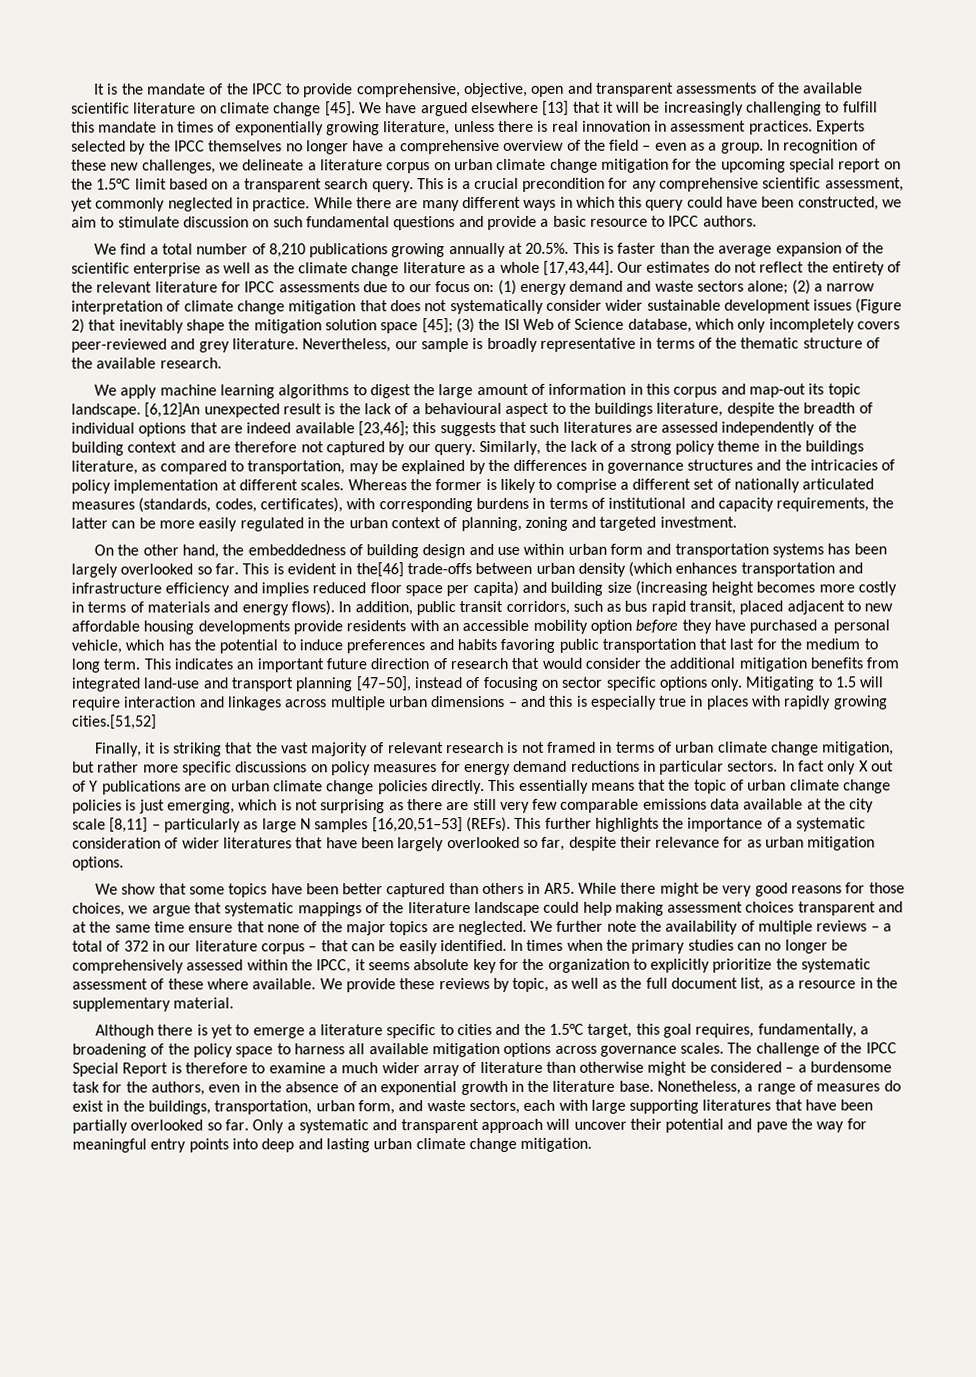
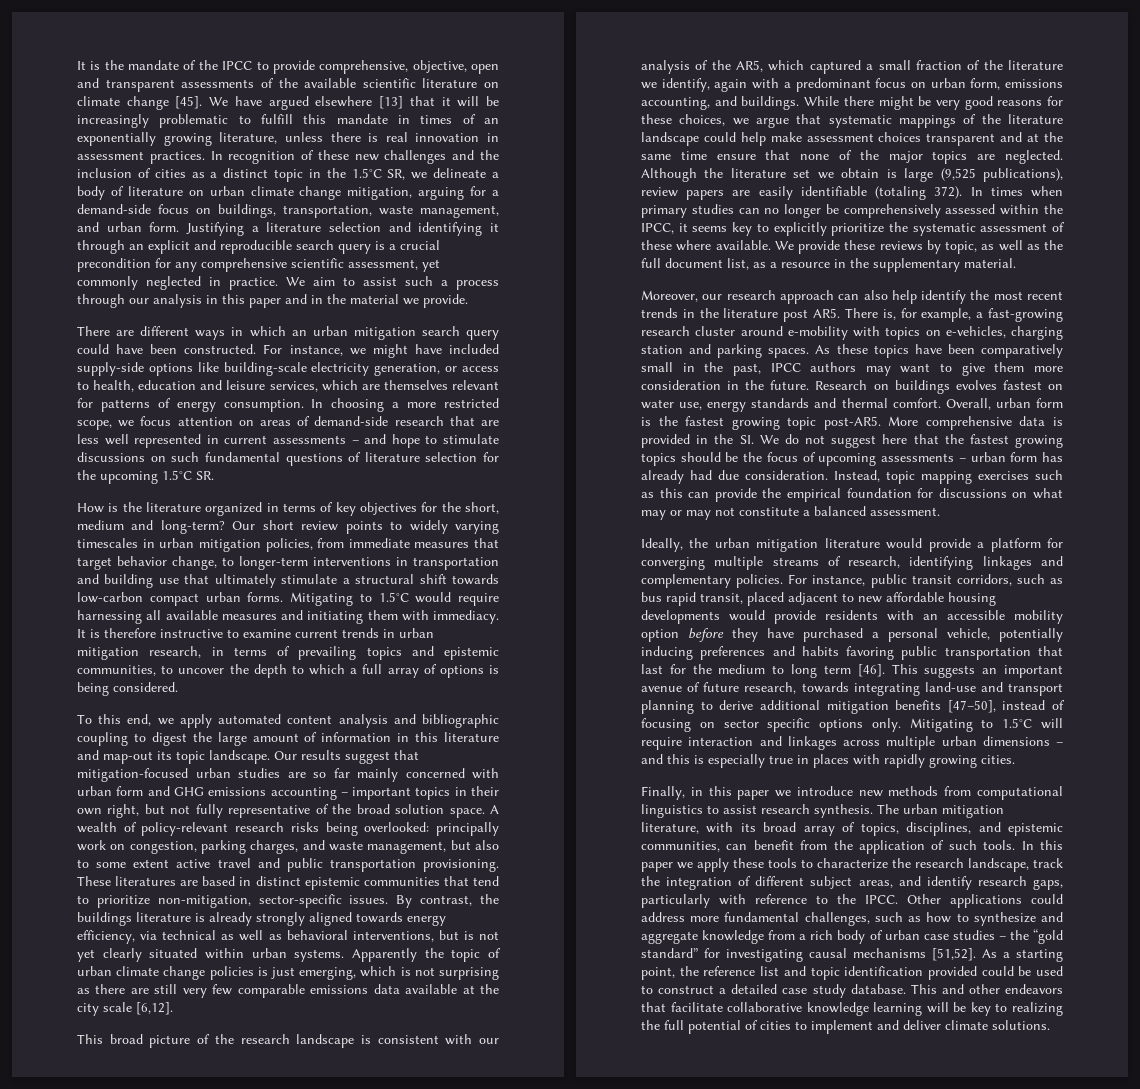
[746,101,823,116] challenging -> [159,114,229,128] problematic
(232, 127) none -> [483,118,499,124] an
[816,120,866,135] [71,139,764,155] Experts selected by the IPCC themselves no longer have a comprehensive overview of the field – even as a group. -> (205, 157) none
[141,158,901,174] [71,178,444,193] challenges, we delineate a literature corpus on urban climate change mitigation for the upcoming special report on the 1.5°C limit based on a transparent search query. This -> [384,150,499,164] [77,168,500,182] [77,186,499,200] [77,204,499,218] [77,222,500,236] [77,240,371,254] challenges and the inclusion of cities as a distinct topic in the 1.5°C SR, we delineate a body of literature on urban climate change mitigation, arguing for a demand-side focus on buildings, transportation, waste management, and urban form. Justifying a literature selection and identifying it through an explicit and reproducible search query
[313,196,903,212] [71,216,97,228] While there are many different ways in which this query could have been constructed, we aim -> [286,276,499,290] [77,294,468,308] [77,326,500,340] [77,344,499,358] [77,362,499,376] [77,380,499,392] [77,398,500,412] [77,416,499,430] [77,434,420,448] We aim to assist such a process through our analysis in this paper and in the material we provide. // There are different ways in which an urban mitigation search query could have been constructed. For instance, we might have included supply-side options like building-scale electricity generation, or access to health, education and leisure services, which are themselves relevant for patterns of energy consumption. In choosing a more restricted scope, we focus attention on areas of demand-side research that are less well represented in current assessments – and hope
[182,216,249,228] discussion -> [77,452,145,462] discussions
[458,215,757,231] [93,242,885,258] [71,260,902,277] [71,279,876,295] [71,298,903,315] [71,318,901,334] [71,337,881,353] [71,357,222,369] [93,384,350,399] and provide a basic resource to IPCC authors. // We find a total number of 8,210 publications growing annually at 20.5%. This is faster than the average expansion of the scientific enterprise as well as the climate change literature as a whole [17,43,44]. Our estimates do not reflect the entirety of the relevant literature for IPCC assessments due to our focus on: (1) energy demand and waste sectors alone; (2) a narrow interpretation of climate change mitigation that does not systematically consider wider sustainable development issues (Figure 2) that inevitably shape the mitigation solution space [45]; (3) the ISI Web of Science database, which only incompletely covers peer-reviewed and grey literature. Nevertheless, our sample is broadly representative in terms of the thematic structure of the available research. // We apply machine learning algorithms -> [348,452,499,462] [77,470,214,484] [77,502,499,516] [77,520,500,534] [77,538,499,552] [77,556,499,570] [77,574,500,588] [77,592,499,606] [77,610,499,624] [77,628,434,638] [77,646,499,660] [77,664,500,678] [77,682,178,696] [77,714,500,728] [77,732,128,746] of literature selection for the upcoming 1.5°C SR. // How is the literature organized in terms of key objectives for the short, medium and long-term? Our short review points to widely varying timescales in urban mitigation policies, from immediate measures that target behavior change, to longer-term interventions in transportation and building use that ultimately stimulate a structural shift towards low-carbon compact urban forms. Mitigating to 1.5°C would require harnessing all available measures and initiating them with immediacy. It is therefore instructive to examine current trends in urban mitigation research, in terms of prevailing topics and epistemic communities, to uncover the depth to which a full array of options is being considered. // To this end, we apply automated content analysis and bibliographic coupling
[673,386,718,398] corpus -> [444,732,499,742] literature
[144,402,873,418] [71,421,858,437] [71,440,865,456] [71,459,896,475] [71,478,875,494] [71,497,895,513] [71,516,737,532] [93,543,887,559] [71,561,864,578] [71,580,898,597] [71,600,894,616] [71,619,890,635] [71,638,878,654] [71,657,900,673] [71,676,884,692] [72,695,888,711] [72,714,157,730] [94,741,895,757] [72,760,895,776] [72,779,667,795] [6,12]An unexpected result is the lack of a behavioural aspect to the buildings literature, despite the breadth of individual options that are indeed available [23,46]; this suggests that such literatures are assessed independently of the building context and are therefore not captured by our query. Similarly, the lack of a strong policy theme in the buildings literature, as compared to transportation, may be explained by the differences in governance structures and the intricacies of policy implementation at different scales. Whereas the former is likely to comprise a different set of nationally articulated measures (standards, codes, certificates), with corresponding burdens in terms of institutional and capacity requirements, the latter can be more easily regulated in the urban context of planning, zoning and targeted investment. // On the other hand, the embeddedness of building design and use within urban form and transportation systems has been largely overlooked so far. This is evident in the[46] trade-offs between urban density (which enhances transportation and infrastructure efficiency and implies reduced floor space per capita) and building size (increasing height becomes more costly in terms of materials and energy flows). In addition, public transit corridors, such as bus rapid transit, placed adjacent to new affordable housing developments provide residents with an accessible mobility option before they have purchased a personal vehicle, which has the potential to induce preferences and habits favoring public transportation that last for the medium to long term. This indicates an important future direction of research that would consider the additional mitigation benefits from integrated land-use and transport planning [47–50], instead of focusing on sector specific options only. Mitigating to 1.5 will require interaction and linkages across multiple urban dimensions – and this is especially true in places with rapidly growing cities.[51,52] // Finally, it is striking that the vast majority of relevant research is not framed in terms of urban climate change mitigation, but rather more specific discussions on policy measures for energy demand reductions in particular sectors. In fact only X out of Y publications are on urban climate change policies directly. This essentially means that -> [274,750,419,764] [77,768,499,782] [77,786,500,800] [77,804,499,818] [77,822,500,836] [77,840,499,854] [77,858,499,872] [77,876,499,890] [77,894,499,908] [77,912,446,926] [77,930,500,944] [77,948,417,962] Our results suggest that mitigation-focused urban studies are so far mainly concerned with urban form and GHG emissions accounting – important topics in their own right, but not fully representative of the broad solution space. A wealth of policy-relevant research risks being overlooked: principally work on congestion, parking charges, and waste management, but also to some extent active travel and public transportation provisioning. These literatures are based in distinct epistemic communities that tend to prioritize non-mitigation, sector-specific issues. By contrast, the buildings literature is already strongly aligned towards energy efficiency, via technical as well as behavioral interventions, but is not yet clearly situated within urban systems. Apparently
[109,816,867,833] [72,836,876,852] [72,856,124,871] [94,882,575,898] [8,11] – particularly as large N samples [16,20,51–53] (REFs). This further highlights the importance of a systematic consideration of wider literatures that have been largely overlooked so far, despite their relevance for as urban mitigation options. // We show that some topics have been better captured than others in AR5. -> [136,1002,173,1015] [77,1034,499,1048] [641,60,1063,74] [641,78,1063,92] [641,96,800,110] [6,12]. // This broad picture of the research landscape is consistent with our analysis of the AR5, which captured a small fraction of the literature we identify, again with a predominant focus on urban form, emissions accounting, and buildings.
[868,882,905,894] those -> [641,114,672,124] these
[614,901,664,916] making -> [770,132,802,142] make
[530,920,893,935] [72,939,507,955] We further note the availability of multiple reviews – a total of 372 in our literature corpus – that can be easily identified. -> [641,168,1063,182] [641,186,963,200] Although the literature set we obtain is large (9,525 publications), review papers are easily identifiable (totaling 372).
[606,939,629,951] the -> (1063, 191) none
[413,958,630,974] absolute key for the organization -> [732,222,753,236] key
[94,1023,869,1039] [72,1042,897,1058] [72,1061,893,1077] [72,1080,901,1096] [72,1099,874,1115] [72,1118,867,1134] [72,1137,593,1153] Although there is yet to emerge a literature specific to cities and the 1.5°C target, this goal requires, fundamentally, a broadening of the policy space to harness all available mitigation options across governance scales. The challenge of the IPCC Special Report is therefore to examine a much wider array of literature than otherwise might be considered – a burdensome task for the authors, even in the absence of an exponential growth in the literature base. Nonetheless, a range of measures do exist in the buildings, transportation, urban form, and waste sectors, each with large supporting literatures that have been partially overlooked so far. Only a systematic and transparent approach will uncover their potential and pave the way for meaningful entry points into deep and lasting urban climate change mitigation. -> [641,290,1063,304] [641,308,1063,322] [641,326,1063,340] [641,344,1063,358] [641,362,1063,376] [641,380,1063,394] [641,398,1063,412] [641,416,1063,430] [641,434,1063,448] [641,452,1063,466] [641,470,1063,484] [641,488,1063,502] [641,506,940,520] [641,538,1063,552] [641,556,1063,570] [641,574,1063,588] [641,592,996,606] [641,610,1063,624] [641,628,1063,642] [641,646,1063,660] [641,664,1063,678] [641,682,1063,696] [641,700,1065,714] [641,718,1063,732] [641,736,1063,750] [641,754,1015,768] [641,786,1063,800] [641,804,1004,818] [641,822,1063,836] [641,840,1063,854] [641,858,1063,872] [641,876,1063,890] [641,894,1063,908] [641,912,1063,926] [641,929,1063,944] [641,948,1063,962] [641,966,1063,980] [641,984,1063,998] [641,1002,1063,1016] [641,1020,1050,1034] Moreover, our research approach can also help identify the most recent trends in the literature post AR5. There is, for example, a fast-growing research cluster around e-mobility with topics on e-vehicles, charging station and parking spaces. As these topics have been comparatively small in the past, IPCC authors may want to give them more consideration in the future. Research on buildings evolves fastest on water use, energy standards and thermal comfort. Overall, urban form is the fastest growing topic post-AR5. More comprehensive data is provided in the SI. We do not suggest here that the fastest growing topics should be the focus of upcoming assessments – urban form has already had due consideration. Instead, topic mapping exercises such as this can provide the empirical foundation for discussions on what may or may not constitute a balanced assessment. // Ideally, the urban mitigation literature would provide a platform for converging multiple streams of research, identifying linkages and complementary policies. For instance, public transit corridors, such as bus rapid transit, placed adjacent to new affordable housing developments would provide residents with an accessible mobility option before they have purchased a personal vehicle, potentially inducing preferences and habits favoring public transportation that last for the medium to long term [46]. This suggests an important avenue of future research, towards integrating land-use and transport planning to derive additional mitigation benefits [47–50], instead of focusing on sector specific options only. Mitigating to 1.5°C will require interaction and linkages across multiple urban dimensions – and this is especially true in places with rapidly growing cities. // Finally, in this paper we introduce new methods from computational linguistics to assist research synthesis. The urban mitigation literature, with its broad array of topics, disciplines, and epistemic communities, can benefit from the application of such tools. In this paper we apply these tools to characterize the research landscape, track the integration of different subject areas, and identify research gaps, particularly with reference to the IPCC. Other applications could address more fundamental challenges, such as how to synthesize and aggregate knowledge from a rich body of urban case studies – the “gold standard” for investigating causal mechanisms [51,52]. As a starting point, the reference list and topic identification provided could be used to construct a detailed case study database. This and other endeavors that facilitate collaborative knowledge learning will be key to realizing the full potential of cities to implement and deliver climate solutions.

